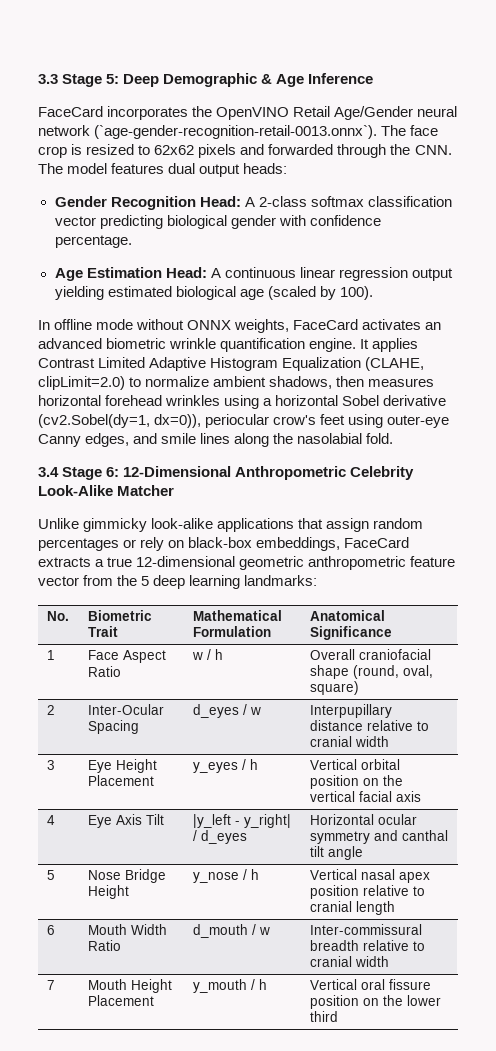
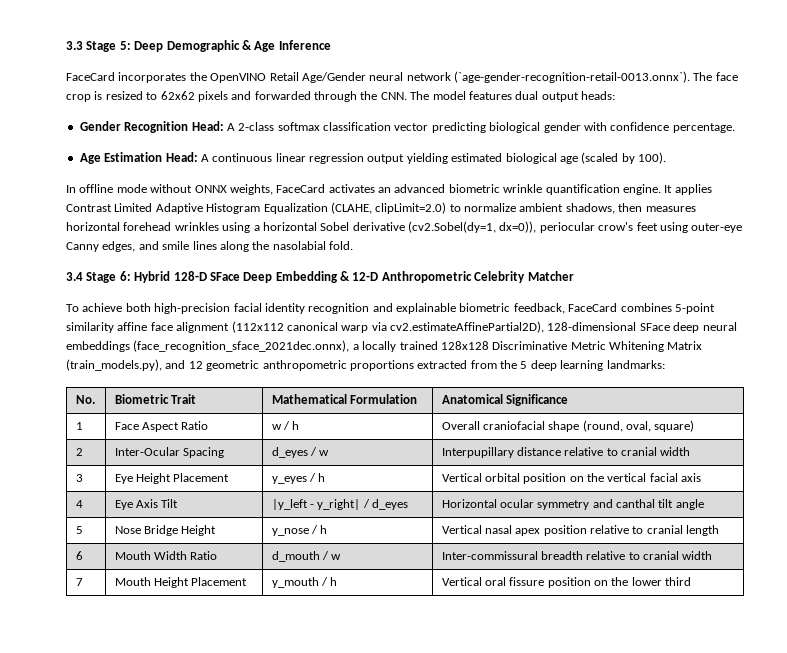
[123,466,232,477] 12-Dimensional -> [134,271,379,283] Hybrid 128-D SFace Deep Embedding & 12-D
[38,485,113,496] Look-Alike -> (526, 277) none
[38,518,424,532] [38,537,410,551] [38,556,456,570] [38,576,79,586] Unlike gimmicky look-alike applications that assign random percentages or rely on black-box embeddings, FaceCard extracts a true 12-dimensional geometric anthropometric feature vector -> [66,303,715,314] [66,321,737,333] [66,340,703,352] [66,359,468,371] To achieve both high-precision facial identity recognition and explainable biometric feedback, FaceCard combines 5-point similarity affine face alignment (112x112 canonical warp via cv2.estimateAffinePartial2D), 128-dimensional SFace deep neural embeddings (face_recognition_sface_2021dec.onnx), a locally trained 128x128 Discriminative Metric Whitening Matrix (train_models.py), and 12 geometric anthropometric proportions extracted

